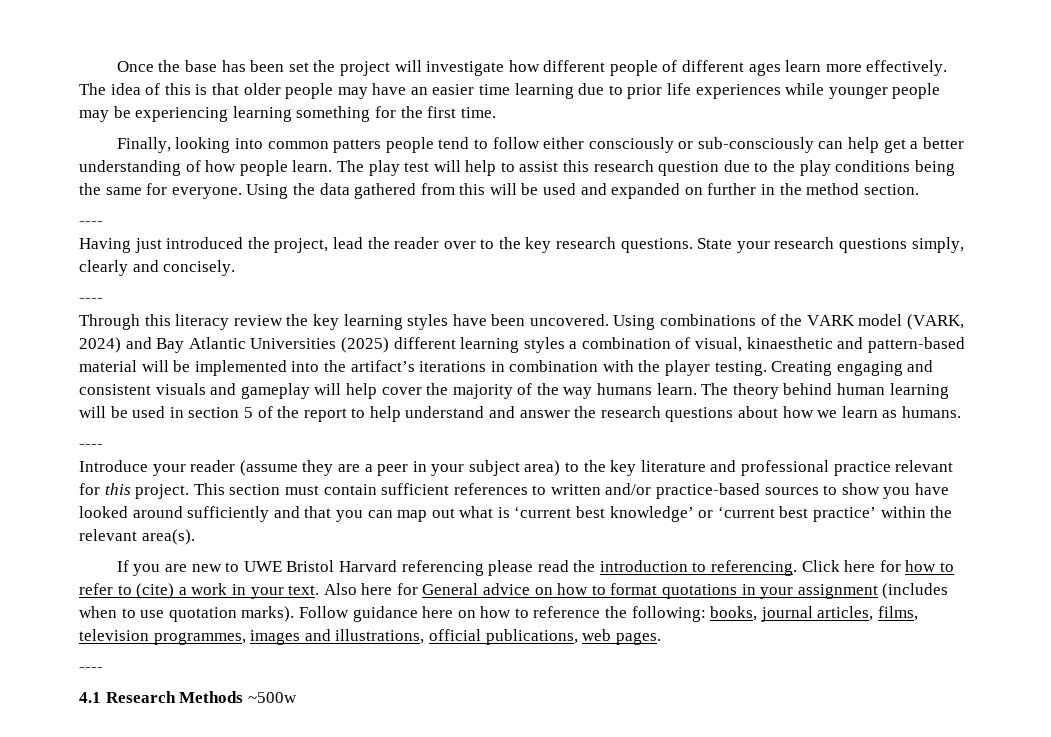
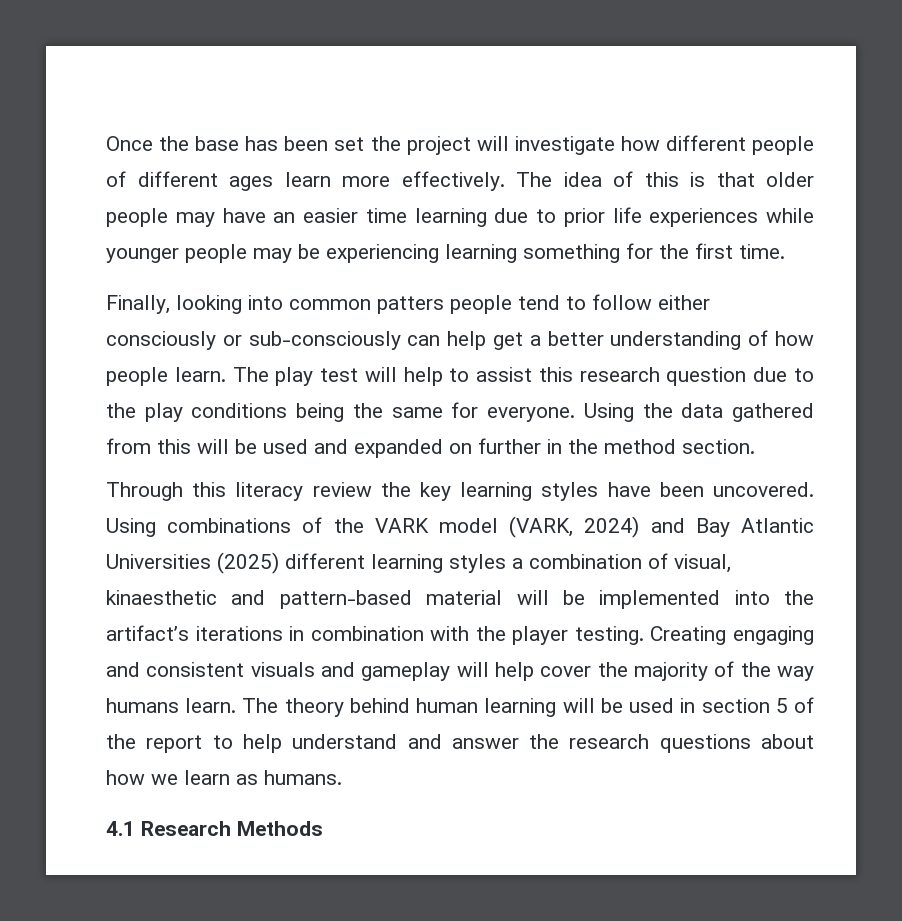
[79,221,103,226] [79,237,964,253] [79,260,236,276] [79,298,103,303] // ---- // Having just introduced the project, lead the reader over to the key research questions. State your research questions simply, clearly and concisely. // ---- -> (755, 446) none
[79,444,103,449] [79,460,954,476] [79,483,950,499] [79,506,953,522] [79,529,195,545] [116,560,954,576] [79,583,949,599] [79,606,919,622] [79,629,661,645] [79,667,103,672] // ---- // Introduce your reader (assume they are a peer in your subject area) to the key literature and professional practice relevant for this project. This section must contain sufficient references to written and/or practice-based sources to show you have looked around sufficiently and that you can map out what is ‘current best knowledge’ or ‘current best practice’ within the relevant area(s). // If you are new to UWE Bristol Harvard referencing please read the introduction to referencing. Click here for how to refer to (cite) a work in your text. Also here for General advice on how to format quotations in your assignment (includes when to use quotation marks). Follow guidance here on how to reference the following: books, journal articles, films, television programmes, images and illustrations, official publications, web pages. // ---- -> (342, 777) none
[247,692,297,703] ~500w -> (323, 828) none

